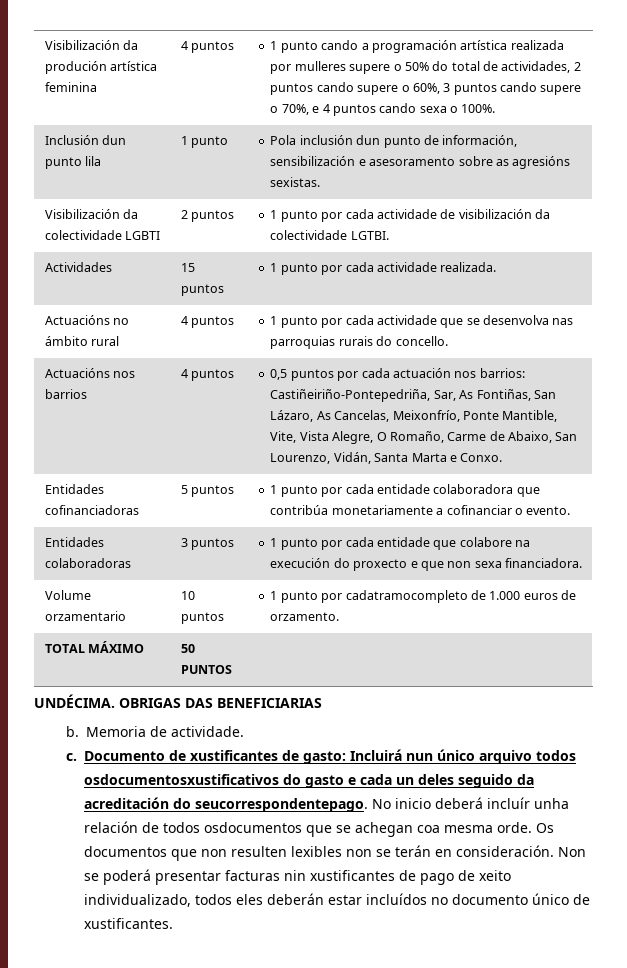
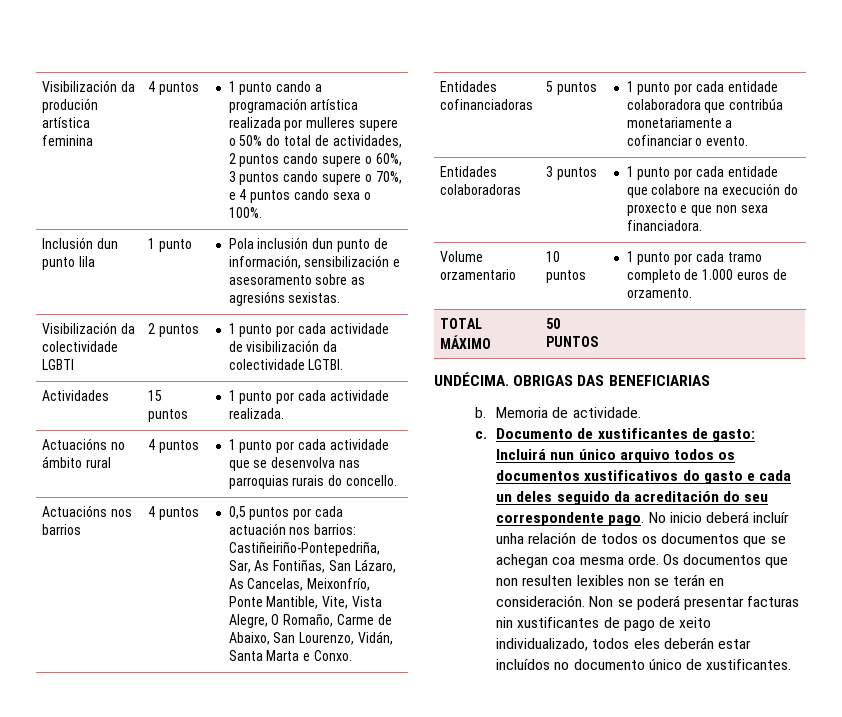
[345,590,468,603] cadatramocompleto -> [695,251,762,262] [626,269,681,283] cada tramo completo
[83,774,279,785] osdocumentosxustificativos -> [718,452,736,460] [496,470,679,481] os documentos xustificativos
[194,798,368,812] seucorrespondentepago. -> [744,494,769,502] [496,512,645,526] seu correspondente pago.
[203,822,302,833] osdocumentos -> [641,533,740,544] os documentos

